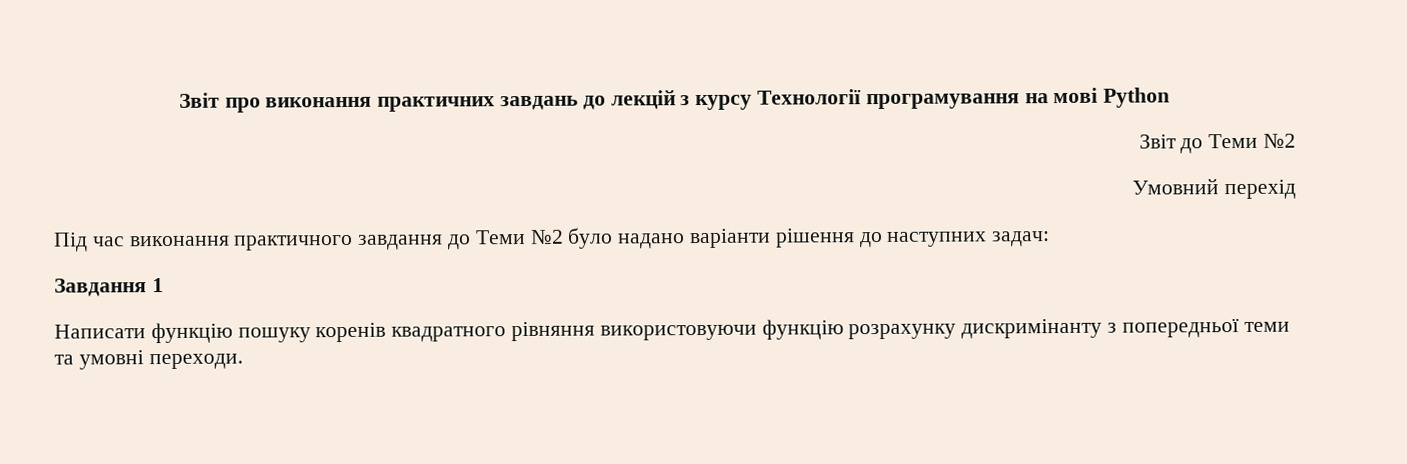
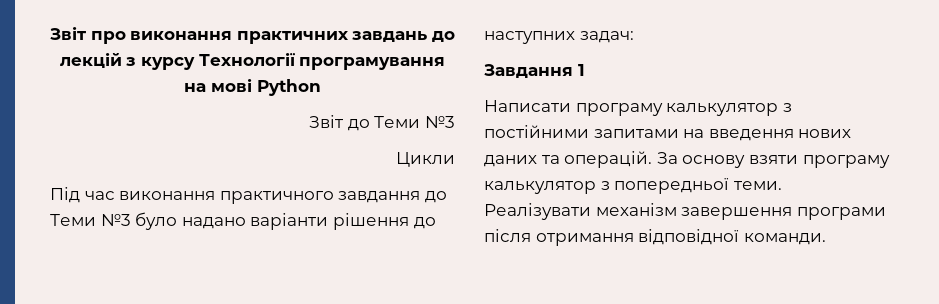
[1263,133,1297,149] [1132,178,1296,200] №2 // Умовний перехід -> [424,116,455,128] [396,152,455,167] №3 // Цикли
[529,229,564,245] №2 -> [100,214,131,226] №3
[150,318,1290,344] [54,350,243,370] функцію пошуку коренів квадратного рівняння використовуючи функцію розрахунку дискримінанту з попередньої теми та умовні переходи. -> [575,103,792,116] [484,125,852,141] [484,151,890,168] [484,178,782,194] [484,203,886,220] [484,229,826,246] програму калькулятор з постійними запитами на введення нових даних та операцій. За основу взяти програму калькулятор з попередньої теми. Реалізувати механізм завершення програми після отримання відповідної команди.

